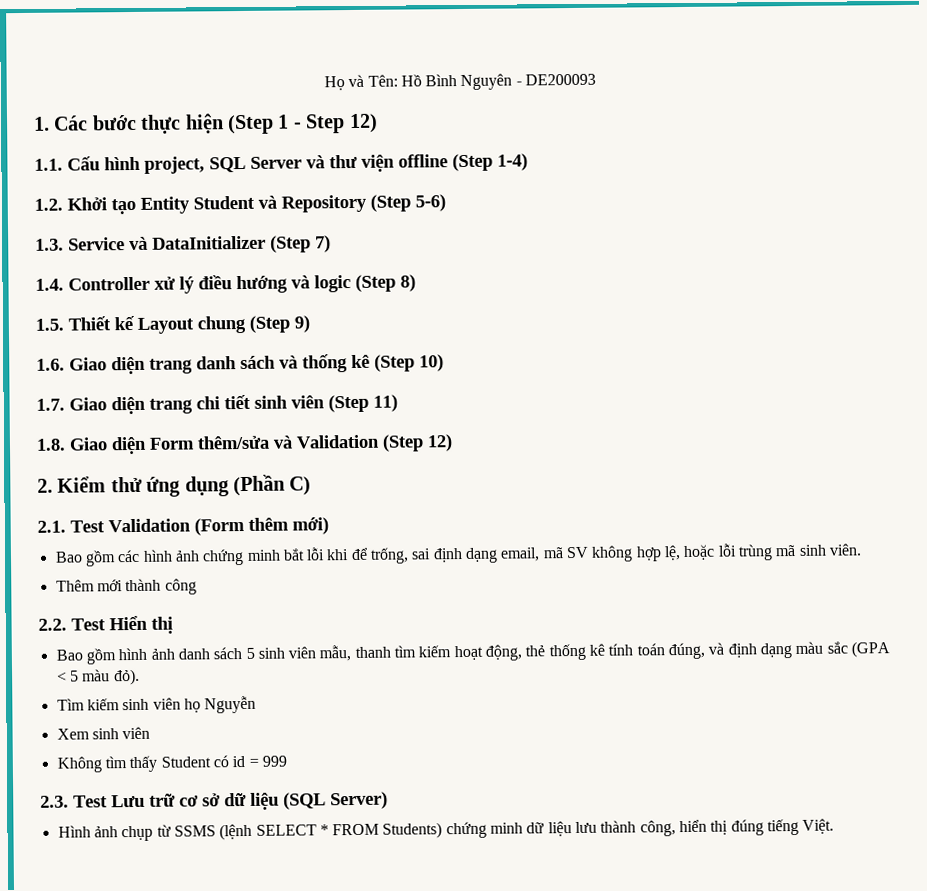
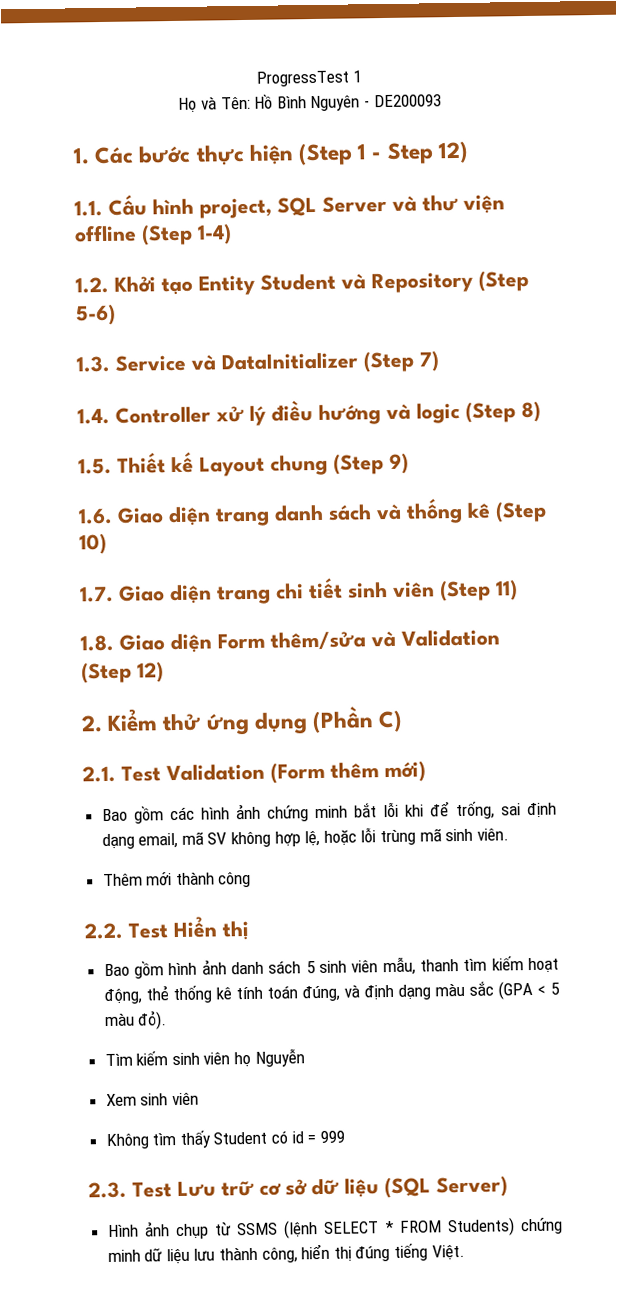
(323, 83) none -> [256,70,362,87] ProgressTest 1 //

